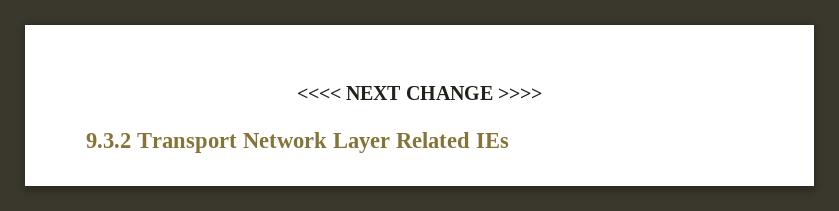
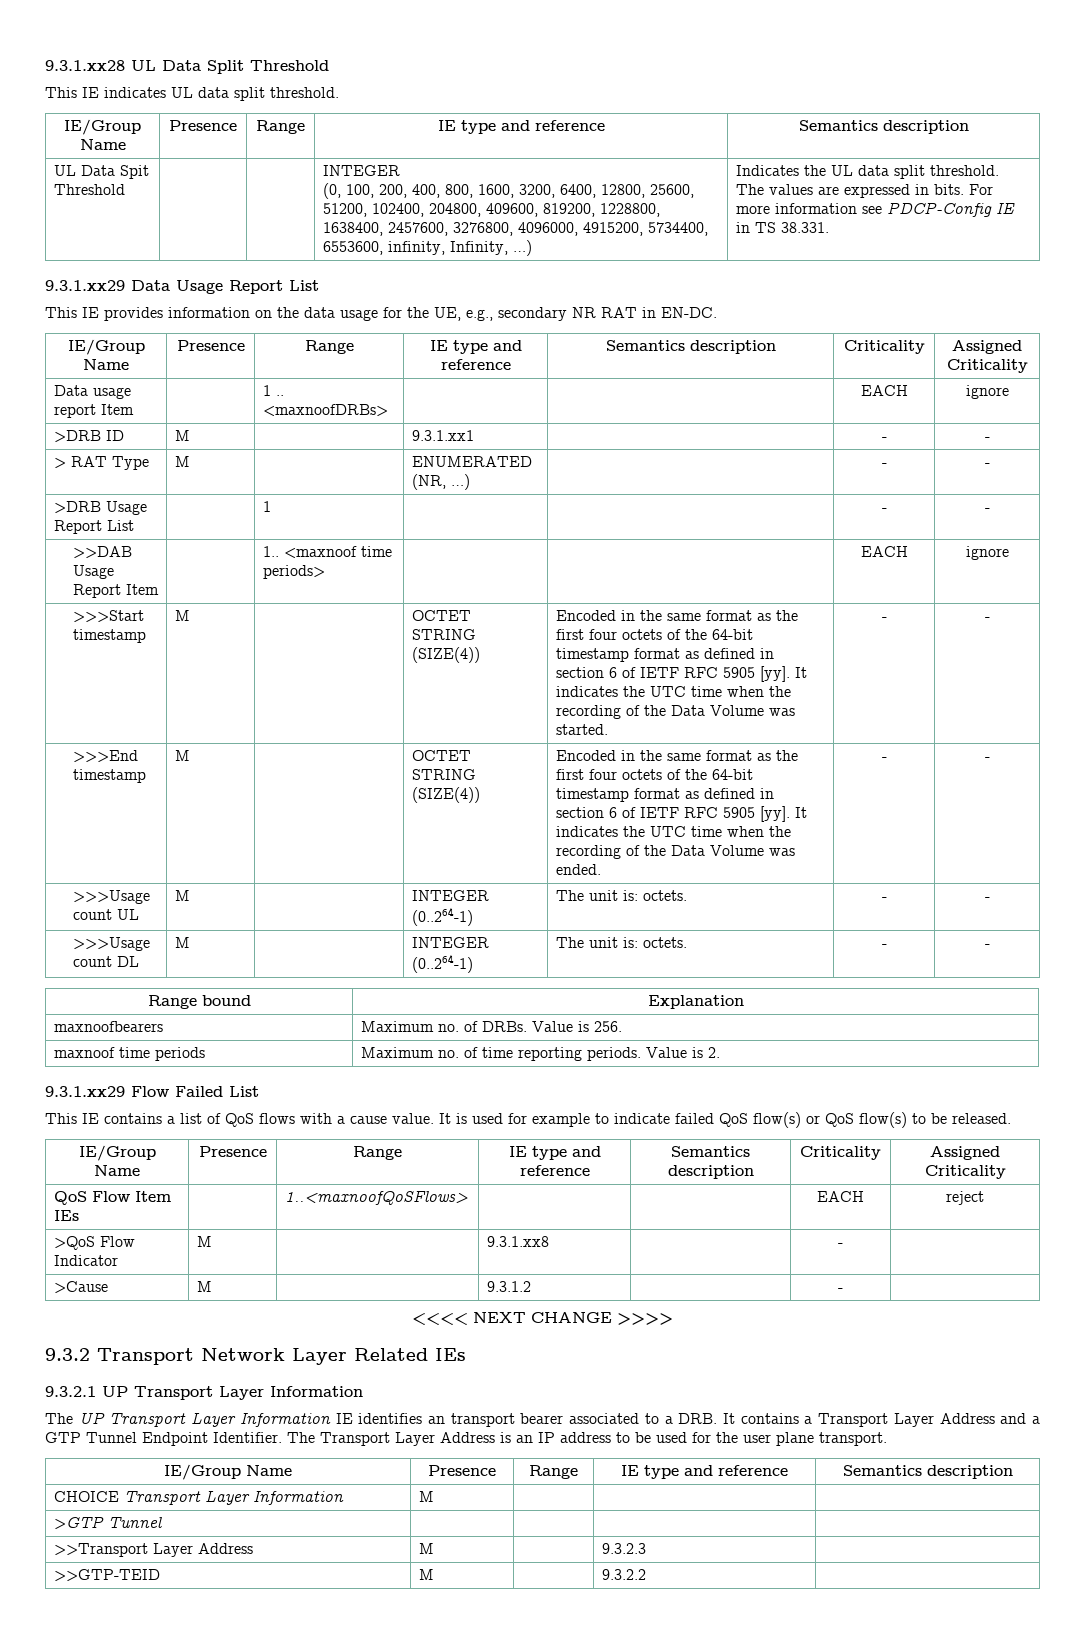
(296, 94) none -> [45,60,329,74] [45,87,339,101] [64,119,141,135] [79,139,126,150] [169,120,237,131] [256,120,305,134] [437,120,605,134] [798,120,969,134] [54,165,150,179] [54,184,126,195] [323,165,401,176] [323,183,695,199] [323,203,661,217] [323,222,709,236] [323,240,533,256] [736,165,1000,179] [736,184,994,198] [736,202,1016,217] [736,222,830,233] [45,280,319,294] [45,307,717,321] [67,339,145,355] [83,359,129,370] [176,340,245,351] [304,340,354,354] [429,340,522,354] [440,359,511,370] [605,340,776,354] [843,340,925,354] [952,340,1022,354] [946,359,1028,373] [54,385,132,399] [54,404,135,418] [263,385,285,396] [263,404,389,417] [860,385,908,396] [965,385,1009,399] [54,430,125,443] [175,430,191,441] [412,430,475,441] [881,437,887,441] [984,437,990,441] [54,456,150,470] [175,456,191,467] [412,456,533,467] [412,474,471,490] [881,463,887,467] [984,463,990,467] [54,501,148,515] [54,520,135,534] [263,501,272,512] [881,508,887,512] [984,508,990,512] [72,546,132,559] [72,565,114,579] [72,584,159,598] [263,546,393,558] [263,565,326,579] [860,546,908,557] [965,546,1009,560] [72,610,144,623] [72,629,146,643] [175,610,191,621] [412,610,472,621] [412,629,477,640] [412,647,481,663] [556,610,799,621] [556,629,754,640] [556,648,775,662] [556,666,808,682] [556,686,792,697] [556,705,796,719] [556,724,609,735] [881,617,887,621] [984,617,990,621] [72,750,138,763] [72,769,146,783] [175,750,191,761] [412,750,472,761] [412,769,477,780] [412,787,481,803] [556,750,799,761] [556,769,754,780] [556,788,775,802] [556,806,808,822] [556,826,792,837] [556,845,796,859] [556,864,602,875] [881,757,887,761] [984,757,990,761] [72,890,150,904] [72,909,139,920] [175,890,191,901] [412,890,490,901] [412,907,474,926] [556,890,688,901] [881,897,887,901] [984,897,990,901] [72,937,150,951] [72,956,139,967] [175,937,191,948] [412,937,490,948] [412,954,474,973] [556,937,688,948] [881,944,887,948] [984,944,990,948] [147,995,251,1009] [647,995,744,1009] [54,1021,164,1032] [361,1021,623,1032] [54,1047,206,1061] [361,1047,721,1061] [45,1086,259,1097] [45,1112,1011,1128] [78,1145,156,1161] [94,1165,140,1176] [198,1146,267,1157] [353,1146,402,1160] [508,1146,601,1160] [519,1165,590,1176] [671,1146,750,1157] [667,1165,754,1179] [800,1146,881,1160] [930,1146,1000,1160] [924,1165,1006,1179] [54,1191,172,1205] [54,1210,80,1221] [285,1191,469,1205] [817,1191,864,1202] [946,1191,984,1205] [54,1236,136,1250] [54,1255,119,1266] [197,1236,213,1247] [487,1236,550,1247] [838,1243,843,1247] [54,1281,109,1294] [197,1281,213,1292] [487,1281,532,1292] [838,1288,843,1292] 9.3.1.xx28 UL Data Split Threshold // This IE indicates UL data split threshold. // IE/Group Name | Presence | Range | IE type and reference | Semantics description // UL Data Spit Threshold | | | INTEGER // (0, 100, 200, 400, 800, 1600, 3200, 6400, 12800, 25600, 51200, 102400, 204800, 409600, 819200, 1228800, 1638400, 2457600, 3276800, 4096000, 4915200, 5734400, 6553600, infinity, Infinity, …) | Indicates the UL data split threshold. The values are expressed in bits. For more information see PDCP-Config IE in TS 38.331. // 9.3.1.xx29 Data Usage Report List // This IE provides information on the data usage for the UE, e.g., secondary NR RAT in EN-DC. // IE/Group Name | Presence | Range | IE type and reference | Semantics description | Criticality | Assigned Criticality // Data usage report Item | | 1 .. <maxnoofDRBs> | | | EACH | ignore // >DRB ID | M | | 9.3.1.xx1 | | - | - // > RAT Type | M | | ENUMERATED (NR, …) | | - | - // >DRB Usage Report List | | 1 | | | - | - // >>DAB Usage Report Item | | 1.. <maxnoof time periods> | | | EACH | ignore // >>>Start timestamp | M | | OCTET STRING (SIZE(4)) | Encoded in the same format as the first four octets of the 64-bit timestamp format as defined in section 6 of IETF RFC 5905 [yy]. It indicates the UTC time when the recording of the Data Volume was started. | - | - // >>>End timestamp | M | | OCTET STRING (SIZE(4)) | Encoded in the same format as the first four octets of the 64-bit timestamp format as defined in section 6 of IETF RFC 5905 [yy]. It indicates the UTC time when the recording of the Data Volume was ended. | - | - // >>>Usage count UL | M | | INTEGER (0..264-1) | The unit is: octets. | - | - // >>>Usage count DL | M | | INTEGER (0..264-1) | The unit is: octets. | - | - // Range bound | Explanation // maxnoofbearers | Maximum no. of DRBs. Value is 256. // maxnoof time periods | Maximum no. of time reporting periods. Value is 2. // 9.3.1.xx29 Flow Failed List // This IE contains a list of QoS flows with a cause value. It is used for example to indicate failed QoS flow(s) or QoS flow(s) to be released. // IE/Group Name | Presence | Range | IE type and reference | Semantics description | Criticality | Assigned Criticality // QoS Flow Item IEs | | 1..<maxnoofQoSFlows> | | | EACH | reject // >QoS Flow Indicator | M | | 9.3.1.xx8 | | - | // >Cause | M | | 9.3.1.2 | | - | //
(510, 140) none -> [45,1386,363,1400] [45,1412,1040,1427] [45,1432,887,1446] [164,1464,292,1480] [428,1465,496,1476] [529,1465,578,1479] [621,1465,788,1479] [842,1465,1013,1479] [54,1490,345,1505] [419,1491,435,1502] [54,1516,163,1530] [54,1543,254,1557] [419,1543,435,1554] [602,1543,647,1554] [54,1569,161,1582] [419,1569,435,1580] [602,1569,647,1580] // 9.3.2.1 UP Transport Layer Information // The UP Transport Layer Information IE identifies an transport bearer associated to a DRB. It contains a Transport Layer Address and a GTP Tunnel Endpoint Identifier. The Transport Layer Address is an IP address to be used for the user plane transport. // IE/Group Name | Presence | Range | IE type and reference | Semantics description // CHOICE Transport Layer Information | M | | | // >GTP Tunnel | | | | // >>Transport Layer Address | M | | 9.3.2.3 | // >>GTP-TEID | M | | 9.3.2.2 |

